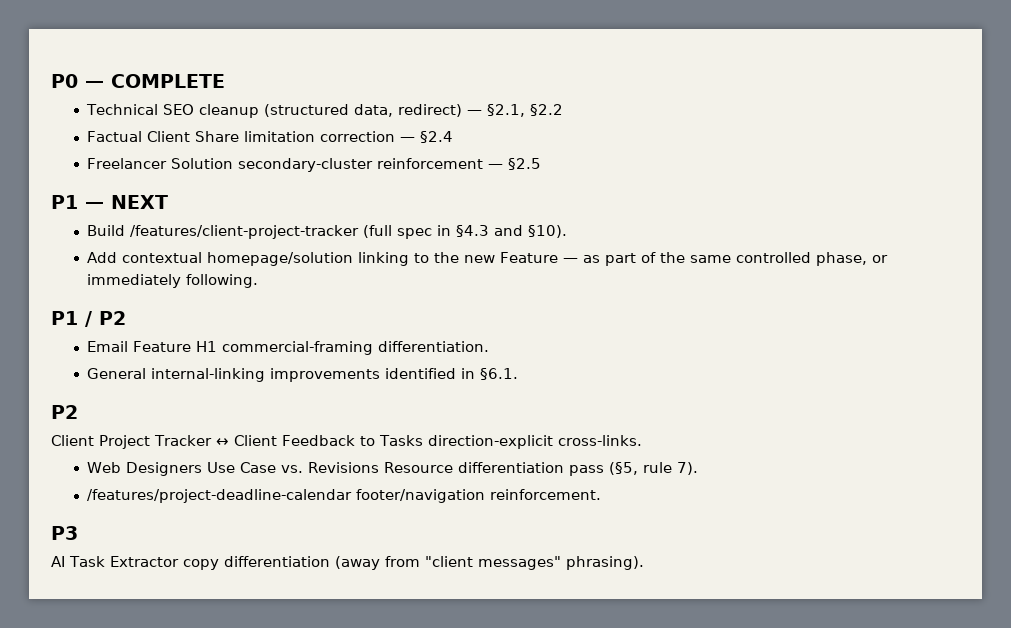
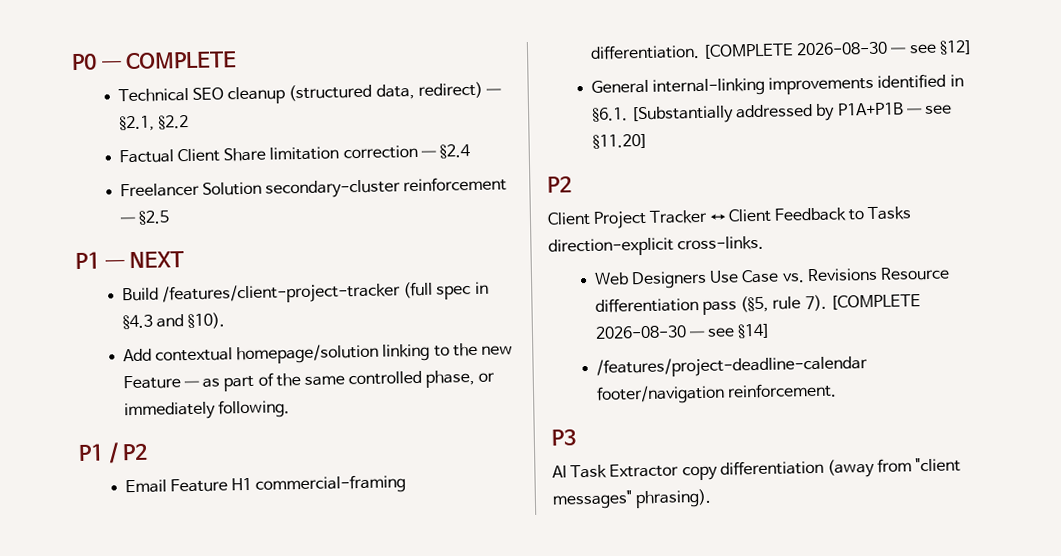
(490, 346) none -> [702,40,973,59] [COMPLETE 2026-08-30 — see §12]
(519, 374) none -> [631,102,952,125] [591,133,648,150] [Substantially addressed by P1A+P1B — see §11.20]
(699, 468) none -> [829,294,921,310] [594,323,772,340] [COMPLETE 2026-08-30 — see §14]

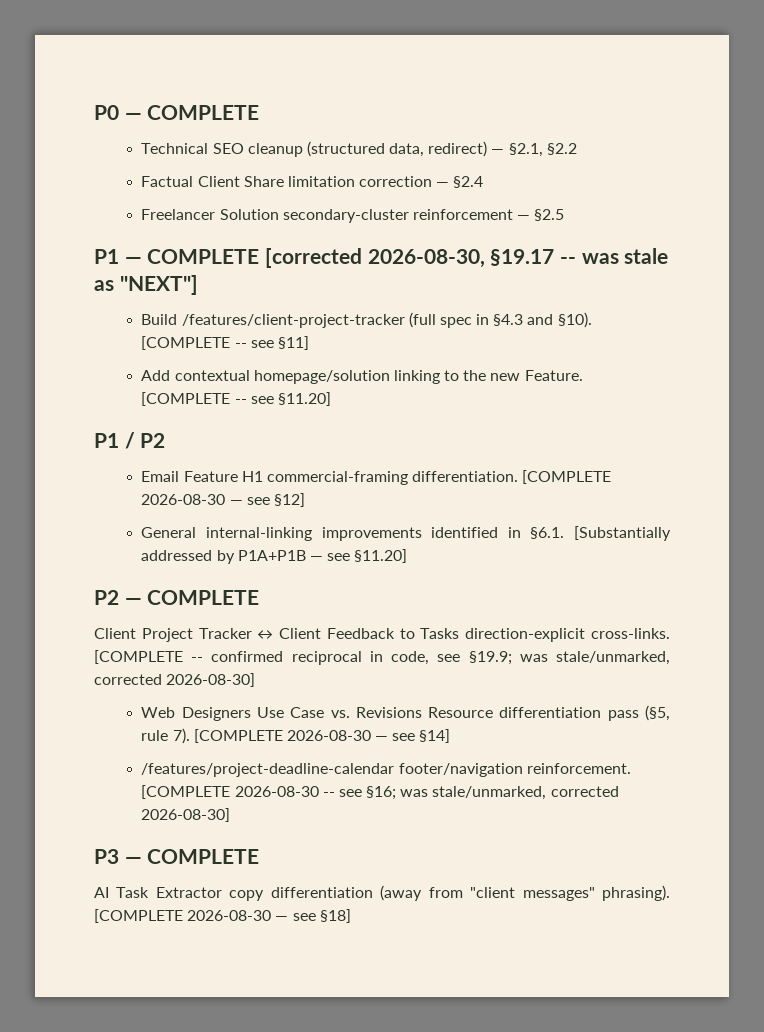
[129,251,185,269] NEXT -> [147,248,669,268] [94,275,198,295] COMPLETE [corrected 2026-08-30, §19.17 -- was stale as "NEXT"]
(226, 321) none -> [141,336,309,350] [COMPLETE -- see §11]
[122,369,496,392] [123,399,291,421] Feature — as part of the same controlled phase, or immediately following. -> [524,370,583,381] [141,392,331,406] Feature. [COMPLETE -- see §11.20]
(572, 184) none -> [124,590,260,605] — COMPLETE
(765, 243) none -> [94,650,670,665] [94,673,256,687] [COMPLETE -- confirmed reciprocal in code, see §19.9; was stale/unmarked, corrected 2026-08-30]
(838, 390) none -> [141,785,619,800] [141,808,231,822] [COMPLETE 2026-08-30 -- see §16; was stale/unmarked, corrected 2026-08-30]
(576, 437) none -> [124,849,260,864] — COMPLETE
(713, 498) none -> [94,909,351,923] [COMPLETE 2026-08-30 — see §18]

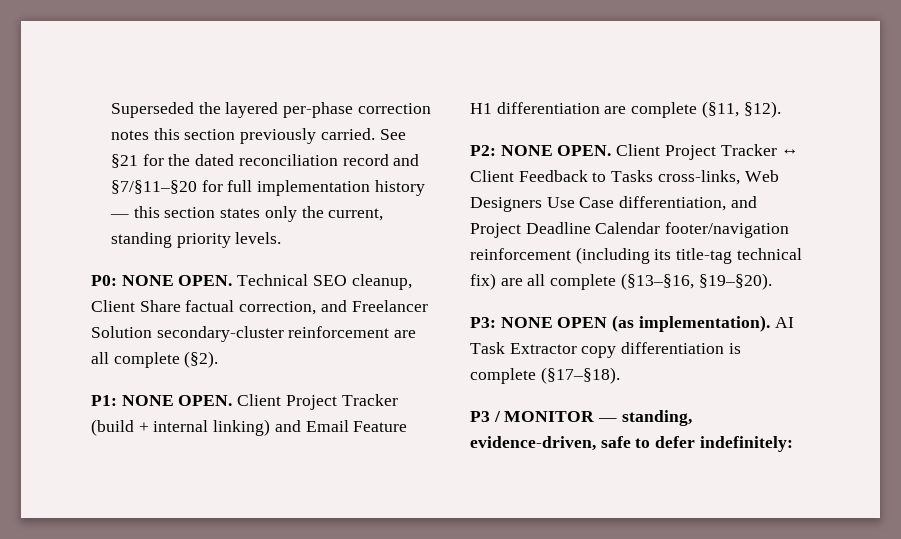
[94,105,260,120] [141,141,577,157] [141,176,484,188] [141,209,565,223] [94,248,669,268] [94,275,198,295] [141,312,592,328] [141,336,309,350] [141,370,583,384] [141,392,331,406] [94,432,166,449] [141,470,612,485] [141,493,305,507] [141,526,671,541] [141,549,408,564] [94,590,260,605] P0 — COMPLETE // Technical SEO cleanup (structured data, redirect) — §2.1, §2.2 // Factual Client Share limitation correction — §2.4 // Freelancer Solution secondary-cluster reinforcement — §2.5 // P1 — COMPLETE [corrected 2026-08-30, §19.17 -- was stale as "NEXT"] // Build /features/client-project-tracker (full spec in §4.3 and §10). [COMPLETE -- see §11] // Add contextual homepage/solution linking to the new Feature. [COMPLETE -- see §11.20] // P1 / P2 // Email Feature H1 commercial-framing differentiation. [COMPLETE 2026-08-30 — see §12] // General internal-linking improvements identified in §6.1. [Substantially addressed by P1A+P1B — see §11.20] // P2 — COMPLETE // -> [110,102,431,118] [110,128,406,144] [110,154,420,168] [110,180,425,196] [109,206,384,222] [110,232,282,248] [91,274,412,290] [91,300,428,315] [91,326,417,342] [91,351,219,368] [91,394,398,410] [91,419,408,436] [470,101,781,118] [470,145,612,156] Superseded the layered per-phase correction notes this section previously carried. See §21 for the dated reconciliation record and §7/§11–§20 for full implementation history — this section states only the current, standing priority levels. // P0: NONE OPEN. Technical SEO cleanup, Client Share factual correction, and Freelancer Solution secondary-cluster reinforcement are all complete (§2). // P1: NONE OPEN. Client Project Tracker (build + internal linking) and Email Feature H1 differentiation are complete (§11, §12). // P2: NONE OPEN.
[465,628,670,642] [94,650,670,665] [94,673,256,687] [141,705,670,721] [141,728,451,744] [141,763,631,777] [141,785,619,800] [141,808,231,822] [94,849,260,864] direction-explicit cross-links. [COMPLETE -- confirmed reciprocal in code, see §19.9; was stale/unmarked, corrected 2026-08-30] // Web Designers Use Case vs. Revisions Resource differentiation pass (§5, rule 7). [COMPLETE 2026-08-30 — see §14] // /features/project-deadline-calendar footer/navigation reinforcement. [COMPLETE 2026-08-30 -- see §16; was stale/unmarked, corrected 2026-08-30] // P3 — COMPLETE // -> [657,170,779,185] [470,196,757,212] [470,222,790,238] [470,247,802,264] [470,273,772,290] [470,315,770,332] cross-links, Web Designers Use Case differentiation, and Project Deadline Calendar footer/navigation reinforcement (including its title-tag technical fix) are all complete (§13–§16, §19–§20). // P3: NONE OPEN (as implementation).
[380,885,671,901] [94,909,351,923] (away from "client messages" phrasing). [COMPLETE 2026-08-30 — see §18] -> [728,343,741,354] [470,367,620,384] [470,410,692,426] [470,436,793,452] is complete (§17–§18). // P3 / MONITOR — standing, evidence-driven, safe to defer indefinitely:

